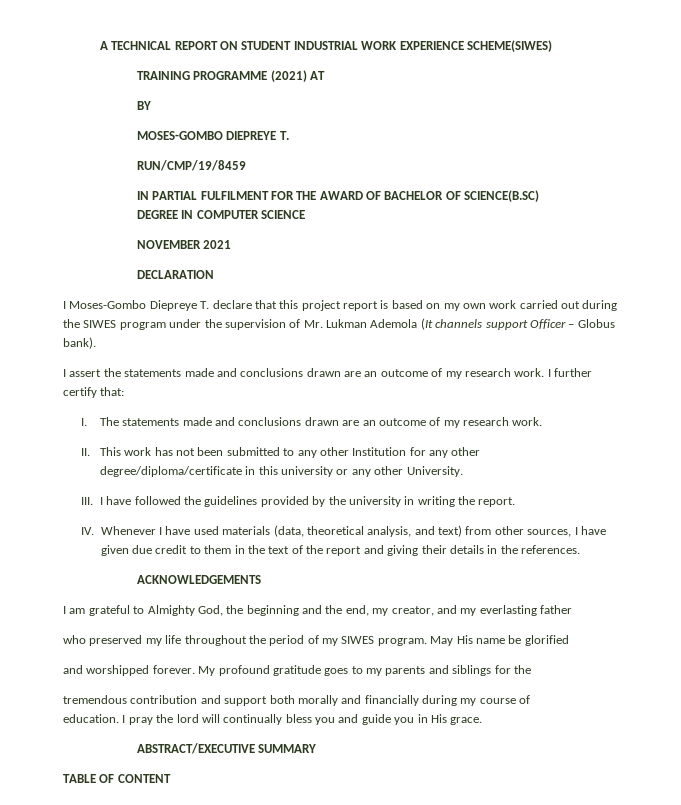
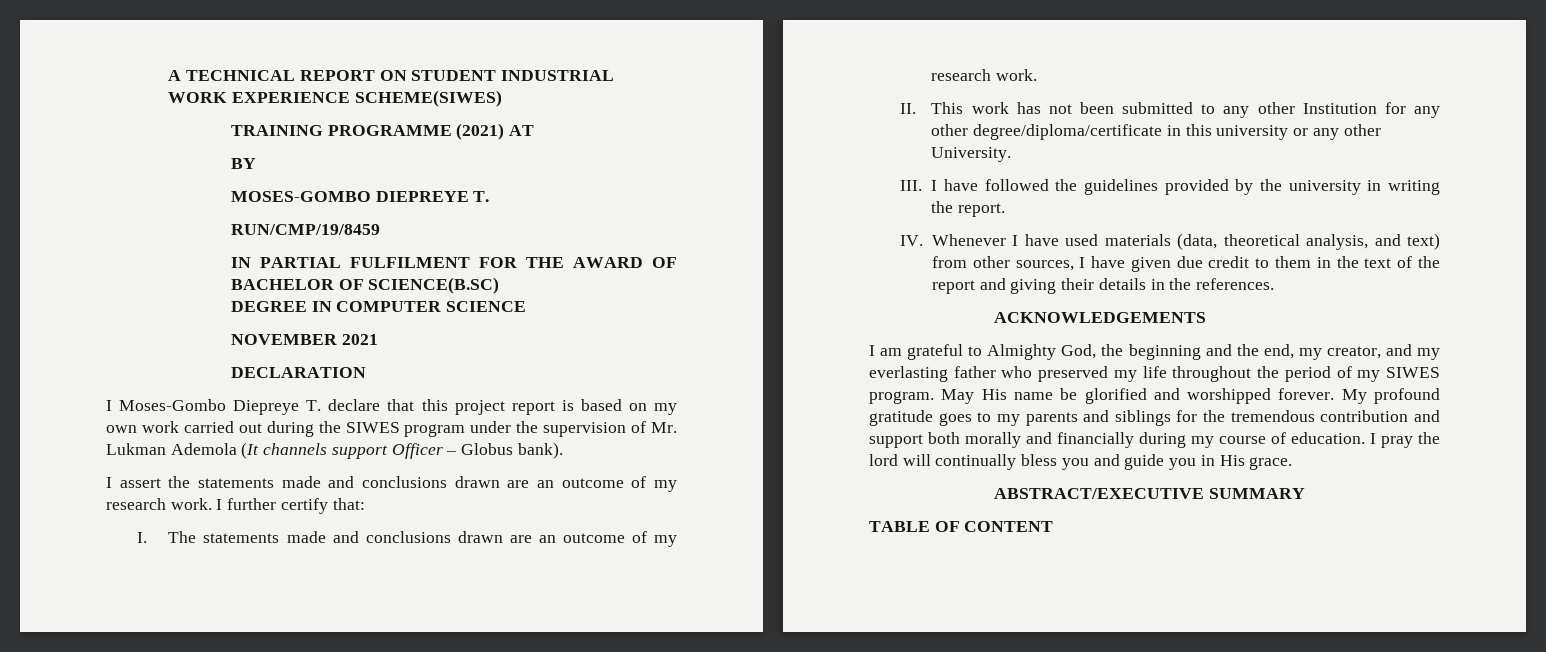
(572, 609) // -> (996, 372) none
(569, 640) // -> (1147, 396) none
(531, 669) // -> (1226, 416) none
(531, 699) // -> (1286, 438) none

